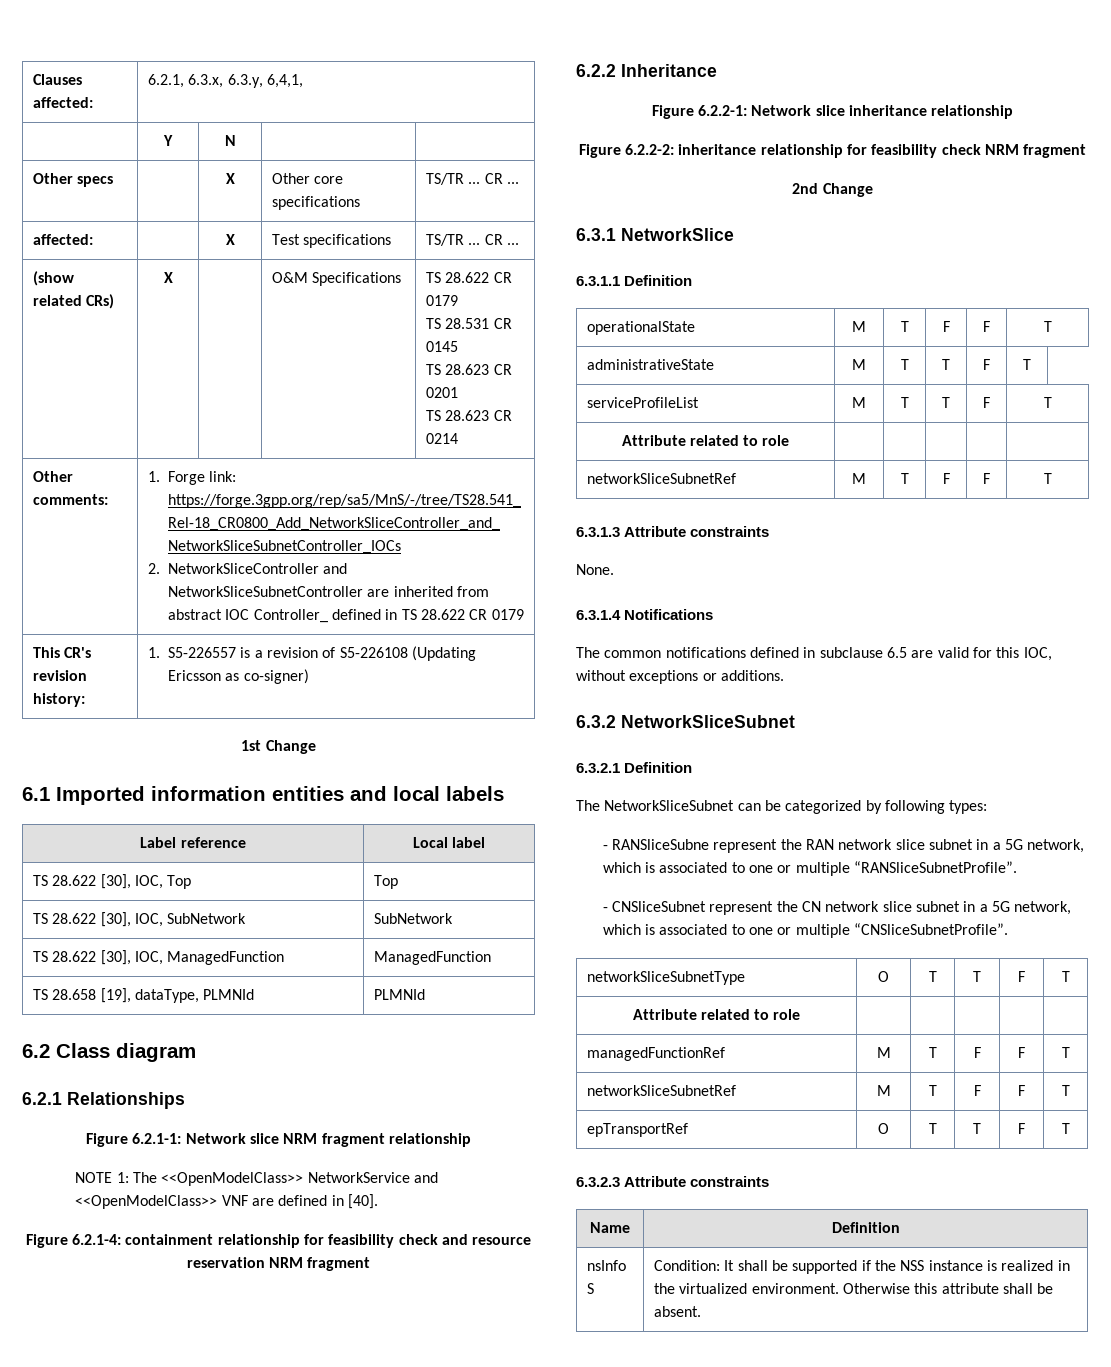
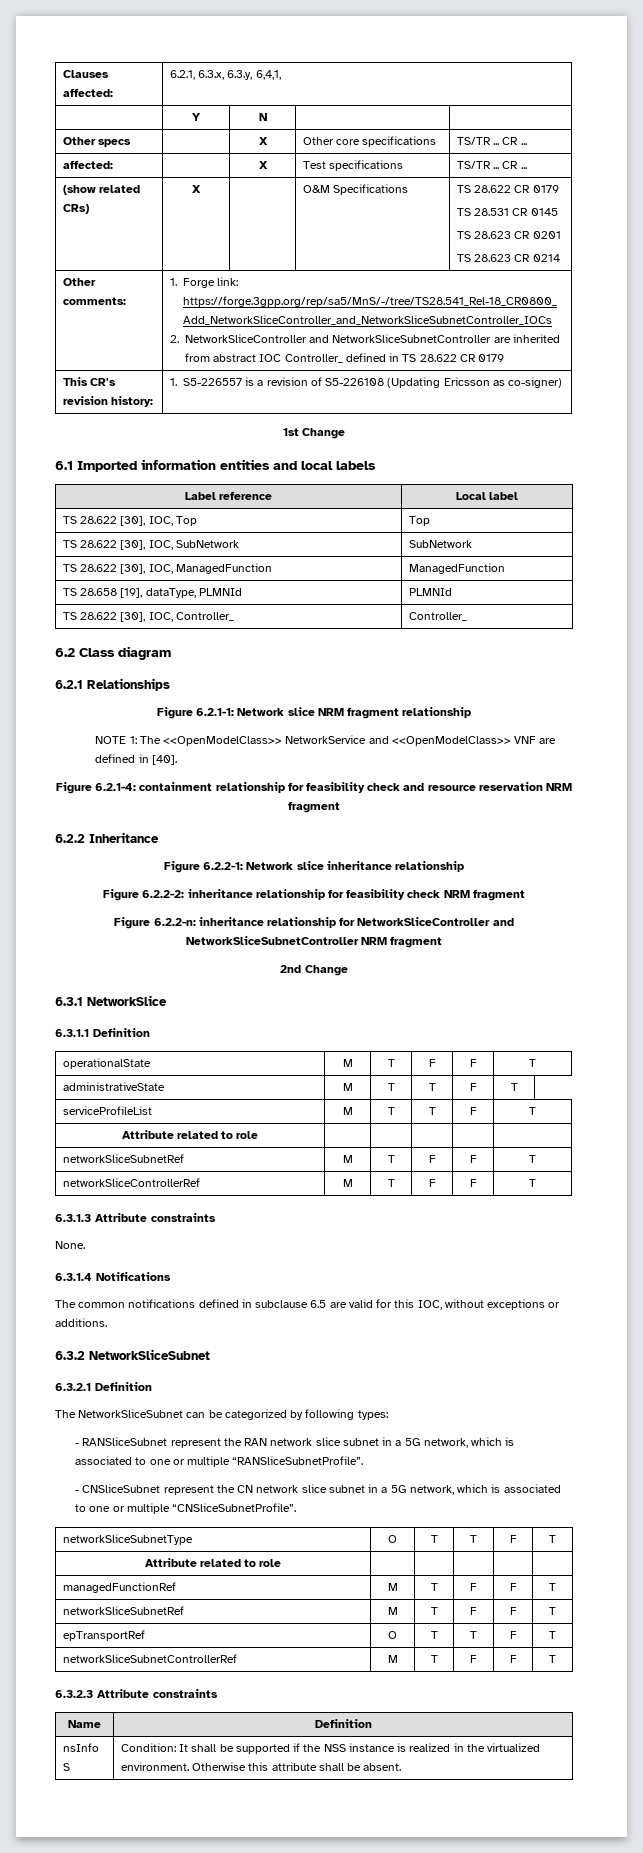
(426, 994) none -> [62,612,234,622] [408,612,467,621] // TS 28.622 [30], IOC, Controller_ | Controller_
(1087, 151) none -> [114,917,514,929] [185,936,443,948] // Figure 6.2.2-n: inheritance relationship for NetworkSliceController and NetworkSliceSubnetController NRM fragment
(1052, 478) none -> [62,1178,200,1187] [342,1179,353,1187] [387,1179,395,1187] [428,1179,436,1187] [469,1179,477,1187] [529,1179,536,1187] // networkSliceControllerRef | M | T | F | F | T
[612,839,710,850] RANSliceSubne -> [82,1437,168,1446] RANSliceSubnet
(1070, 1128) none -> [62,1654,237,1663] [387,1655,398,1663] [430,1655,438,1663] [470,1655,477,1663] [509,1655,517,1663] [549,1655,556,1663] // networkSliceSubnetControllerRef | M | T | F | F | T

